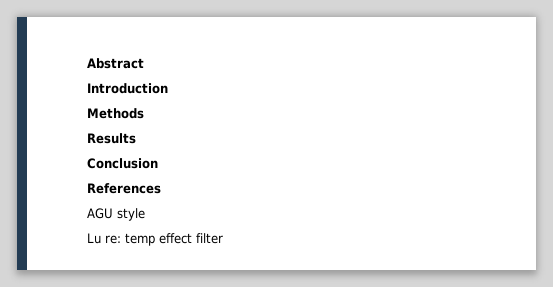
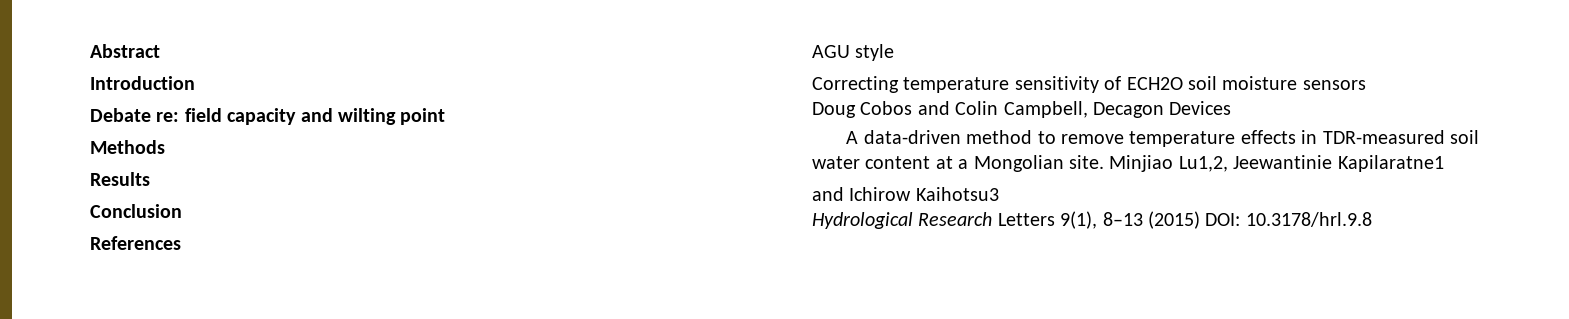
(168, 88) none -> [90,108,446,125] // Debate re: field capacity and wilting point
[87,233,223,246] Lu re: temp effect filter -> [812,76,1366,93] [812,101,1232,118] [846,130,1479,147] [812,155,1444,172] [812,187,999,201] [812,211,1372,229] Correcting temperature sensitivity of ECH2O soil moisture sensors // Doug Cobos and Colin Campbell, Decagon Devices // A data-driven method to remove temperature effects in TDR-measured soil water content at a Mongolian site. Minjiao Lu1,2, Jeewantinie Kapilaratne1 // and Ichirow Kaihotsu3 // Hydrological Research Letters 9(1), 8–13 (2015) DOI: 10.3178/hrl.9.8

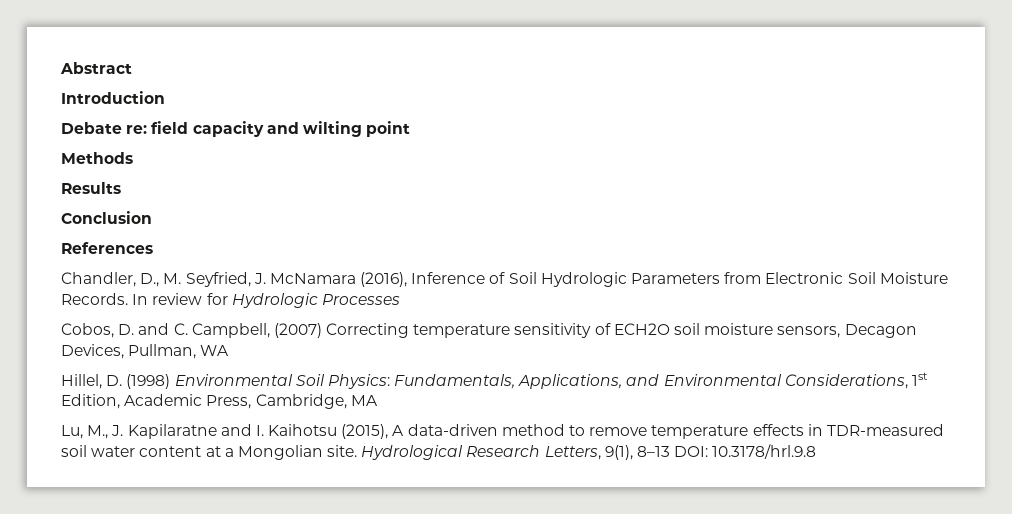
[812,44,895,61] AGU style // -> [61,272,948,287] [61,293,400,308] [61,323,322,338] Chandler, D., M. Seyfried, J. McNamara (2016), Inference of Soil Hydrologic Parameters from Electronic Soil Moisture Records. In review for Hydrologic Processes // Cobos, D. and C. Campbell, (2007)
[1302,80,1366,90] [812,101,1232,118] sensors // Doug Cobos and Colin Campbell, Decagon Devices // -> [777,324,917,338] [61,344,230,359] [61,372,929,389] [61,394,378,409] [61,424,389,439] sensors, Decagon Devices, Pullman, WA // Hillel, D. (1998) Environmental Soil Physics: Fundamentals, Applications, and Environmental Considerations, 1st Edition, Academic Press, Cambridge, MA // Lu, M., J. Kapilaratne and I. Kaihotsu (2015),
[1109,155,1444,172] [812,187,999,201] Minjiao Lu1,2, Jeewantinie Kapilaratne1 // and Ichirow Kaihotsu3 // -> (358, 451) none
[997,213,1055,226] Letters -> [544,446,601,460] Letters,
[1148,211,1200,229] (2015) -> (671, 451) none

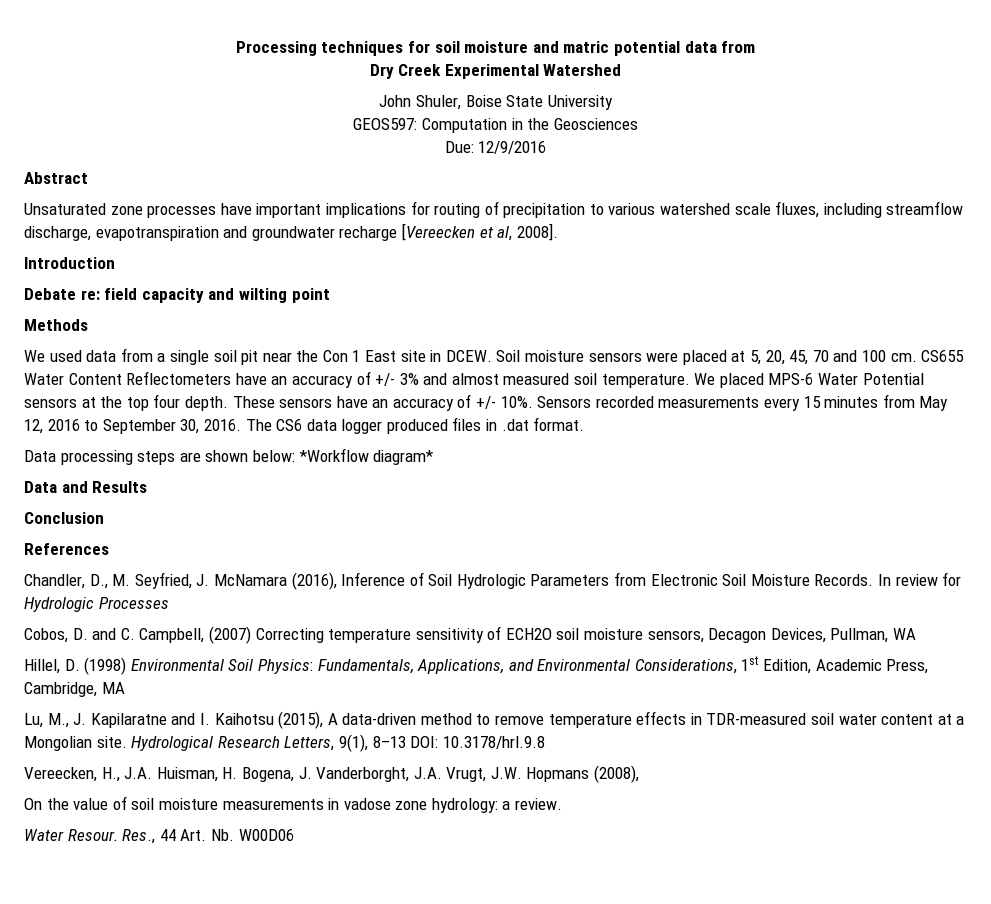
[60,62,132,74] Abstract -> [235,41,756,56] [369,64,622,79] [379,95,613,110] [353,118,638,133] [444,141,547,154] [24,172,88,184] [24,201,964,218] [24,223,558,241] Processing techniques for soil moisture and matric potential data from // Dry Creek Experimental Watershed // John Shuler, Boise State University // GEOS597: Computation in the Geosciences // Due: 12/9/2016 // Abstract // Unsaturated zone processes have important implications for routing of precipitation to various watershed scale fluxes, including streamflow discharge, evapotranspiration and groundwater recharge [Vereecken et al, 2008].
(133, 158) none -> [24,348,965,365] [24,371,924,388] [24,394,949,411] [24,417,585,434] [24,448,434,465] [24,481,88,493] We used data from a single soil pit near the Con 1 East site in DCEW. Soil moisture sensors were placed at 5, 20, 45, 70 and 100 cm. CS655 Water Content Reflectometers have an accuracy of +/- 3% and almost measured soil temperature. We placed MPS-6 Water Potential sensors at the top four depth. These sensors have an accuracy of +/- 10%. Sensors recorded measurements every 15 minutes from May 12, 2016 to September 30, 2016. The CS6 data logger produced files in .dat format. // Data processing steps are shown below: *Workflow diagram* // Data and
(817, 451) none -> [24,765,640,783] [24,796,563,813] [24,829,294,844] // Vereecken, H., J.A. Huisman, H. Bogena, J. Vanderborght, J.A. Vrugt, J.W. Hopmans (2008), // On the value of soil moisture measurements in vadose zone hydrology: a review. // Water Resour. Res., 44 Art. Nb. W00D06

